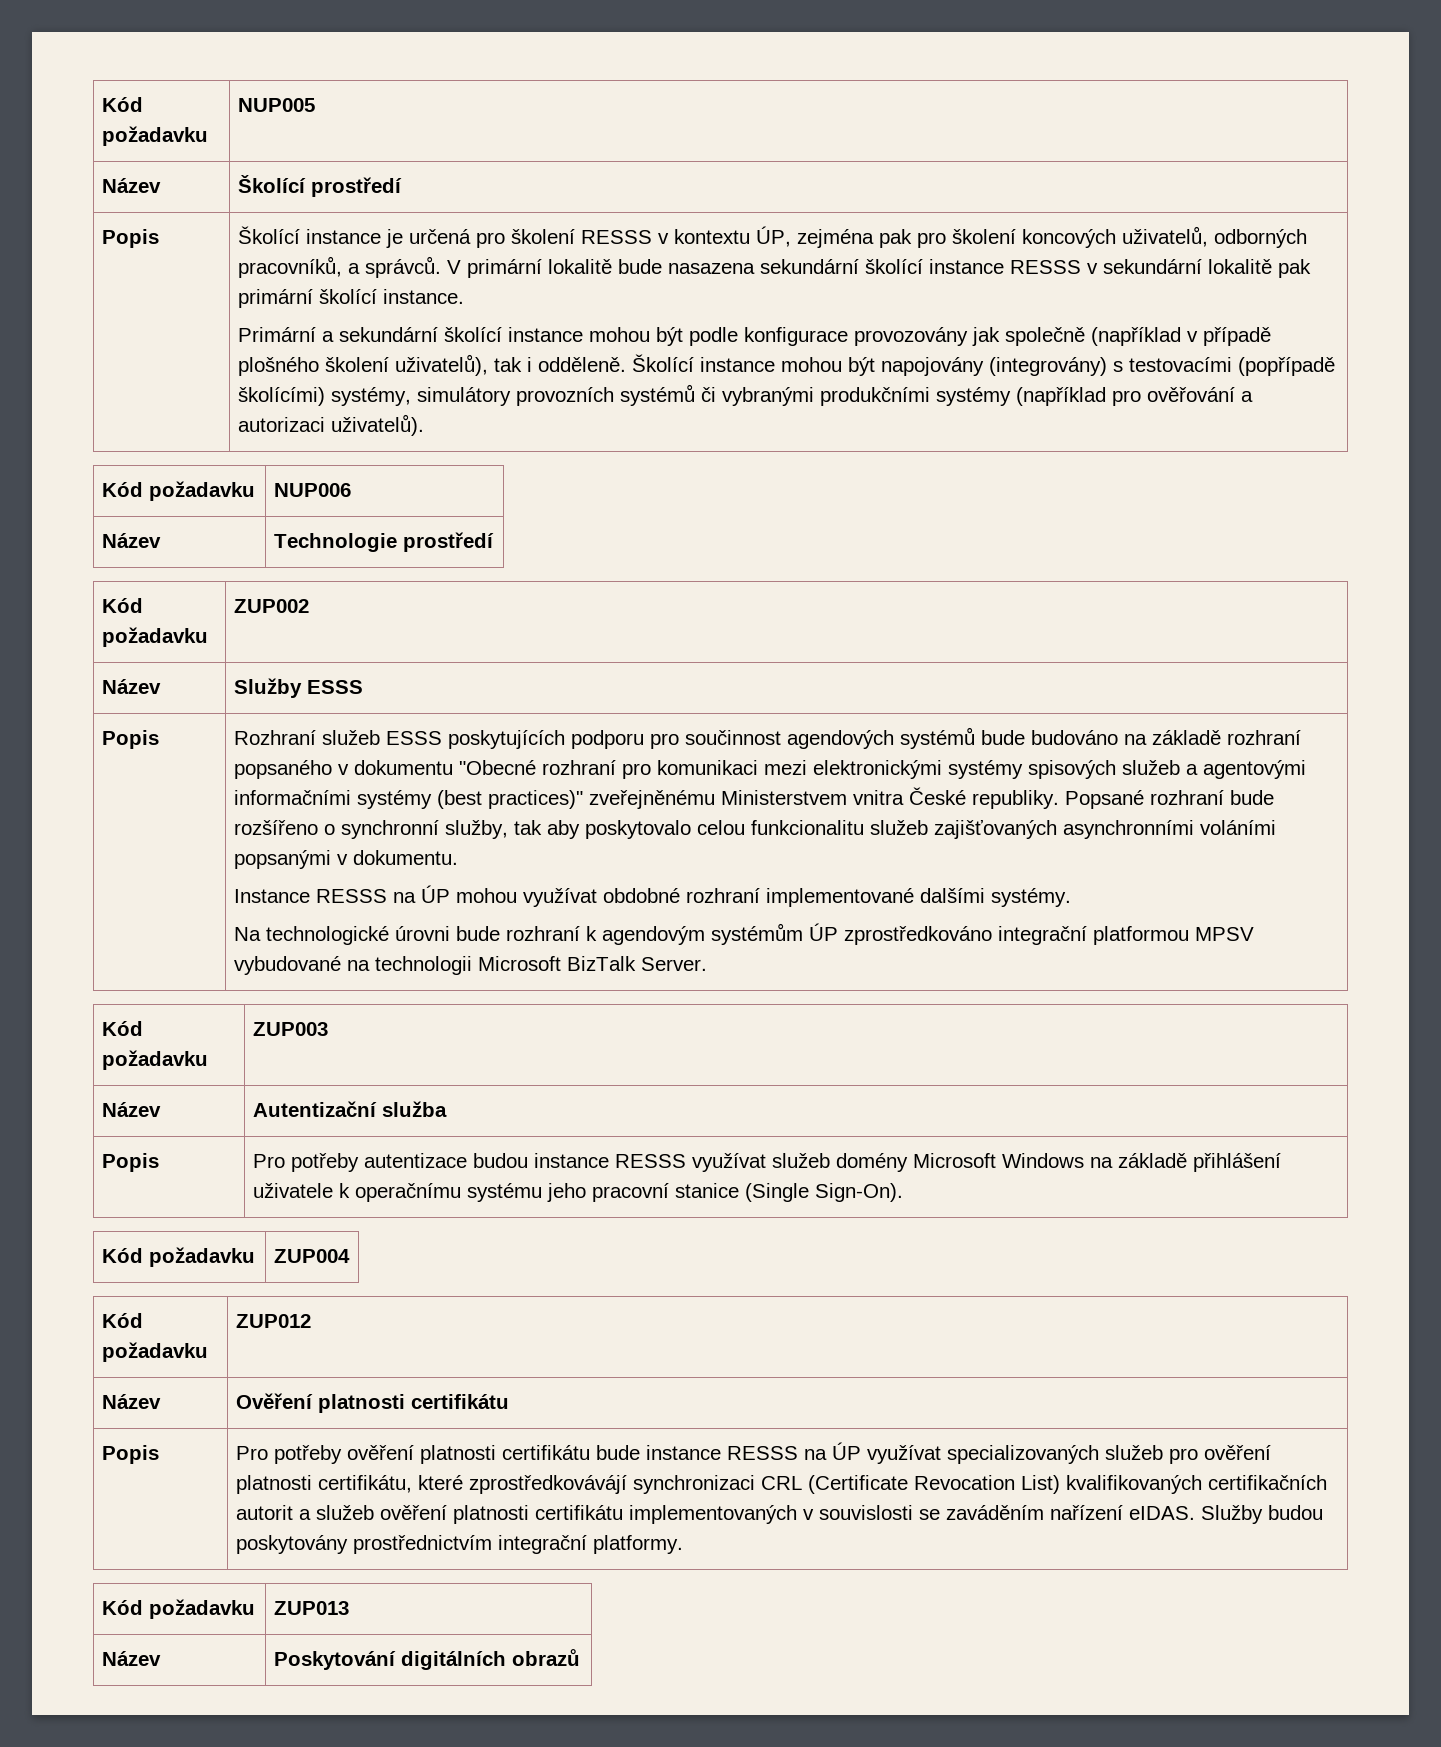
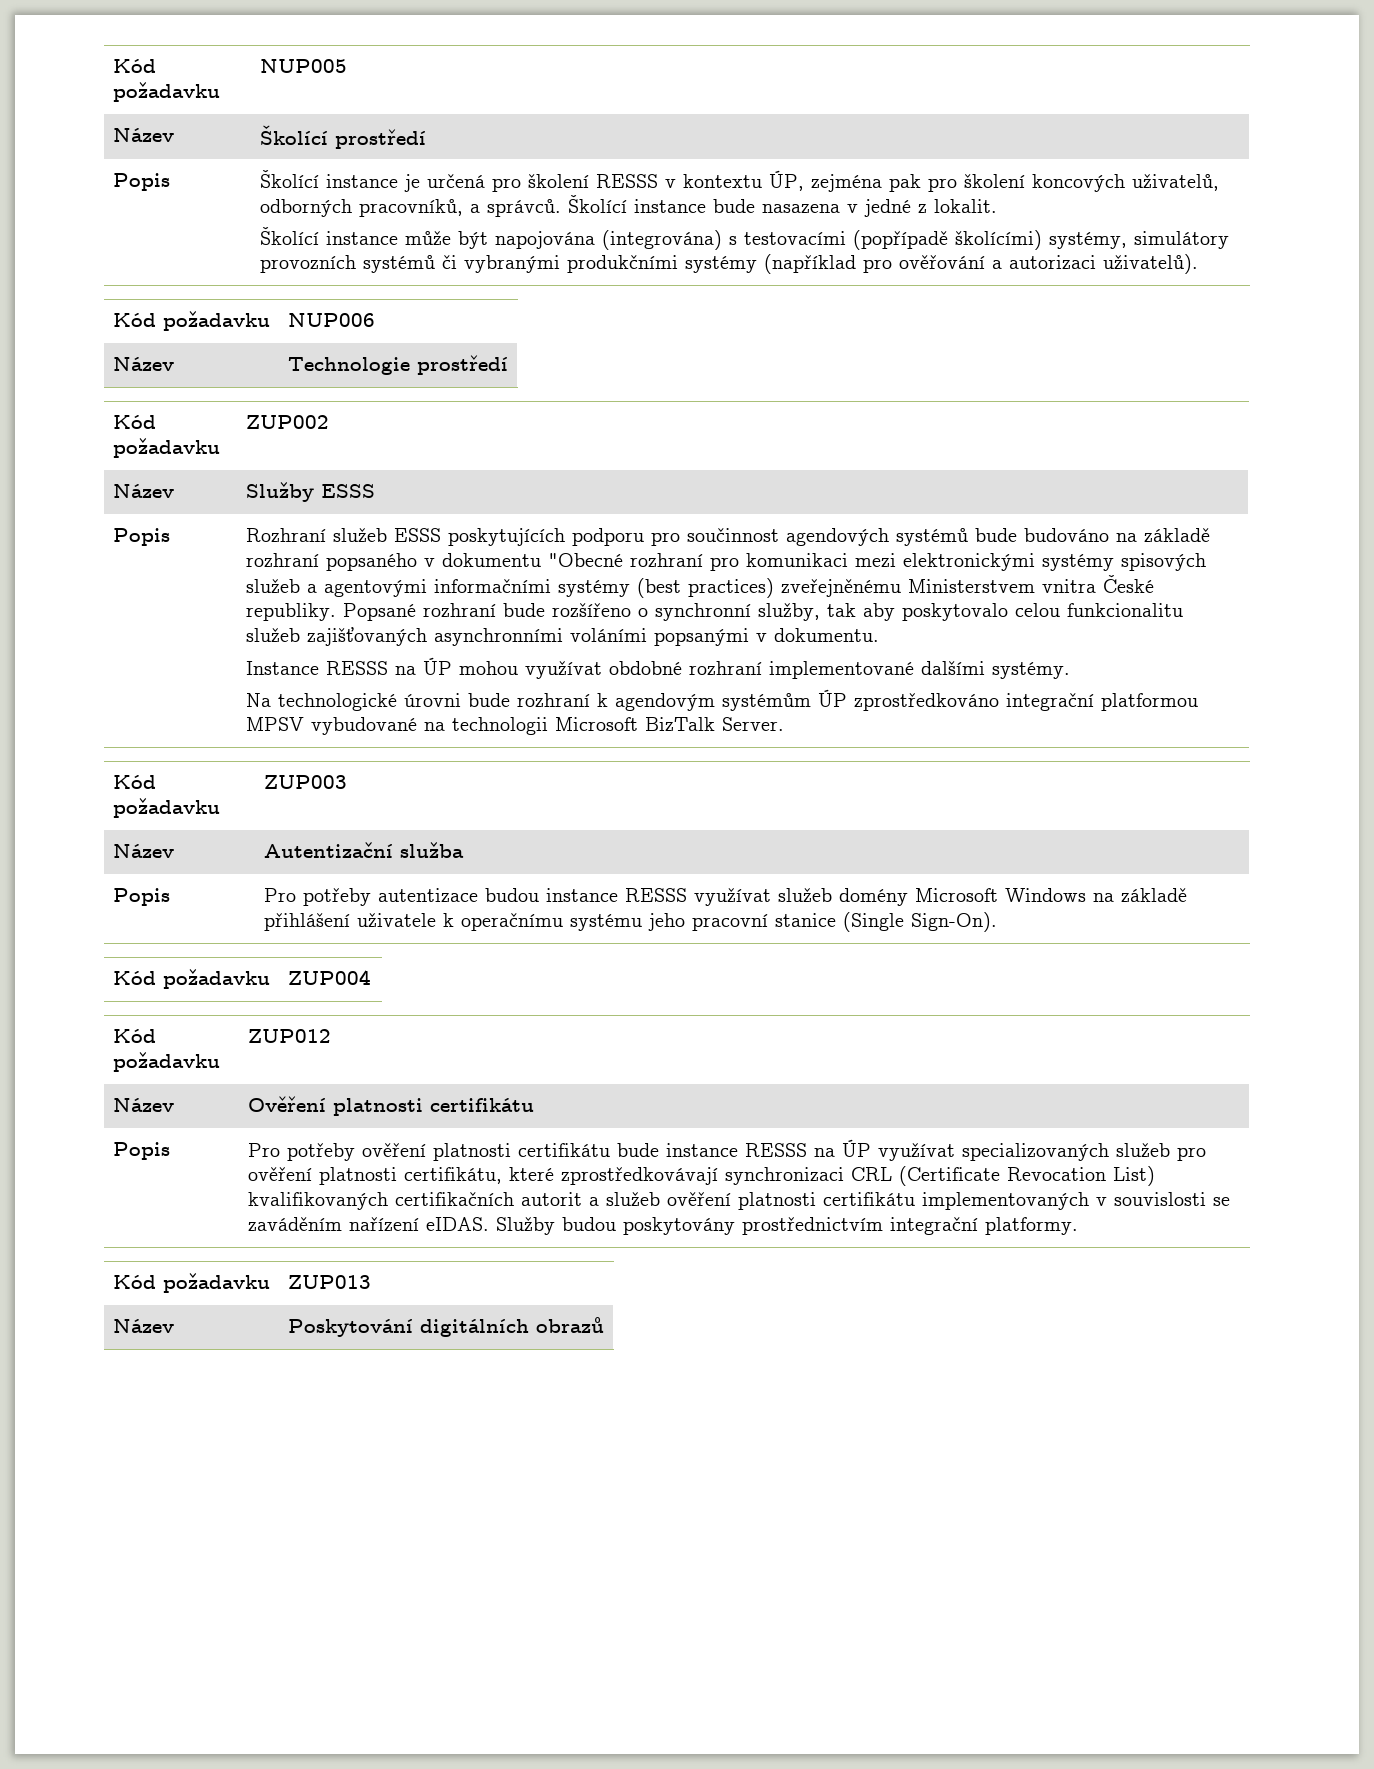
[446,259,1311,278] [237,289,464,308] [237,327,1271,346] [237,354,1107,376] V primární lokalitě bude nasazena sekundární školící instance RESSS v sekundární lokalitě pak primární školící instance. // Primární a sekundární školící instance mohou být podle konfigurace provozovány jak společně (například v případě plošného školení uživatelů), tak i odděleně. Školící instance mohou být napojovány (integrovány) -> [567,195,997,217] [259,227,722,250] Školící instance bude nasazena v jedné z lokalit. // Školící instance může být napojována (integrována)
[487,790,583,809] practices)" -> [687,578,774,598] practices)
[468,1475,627,1494] zprostředkovávájí -> [560,1167,718,1185] zprostředkovávají

